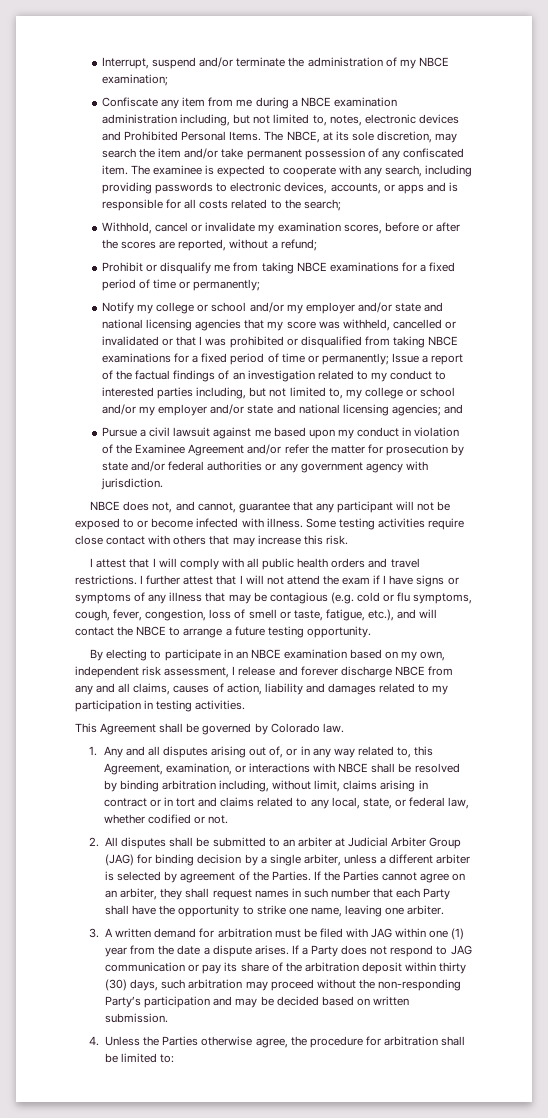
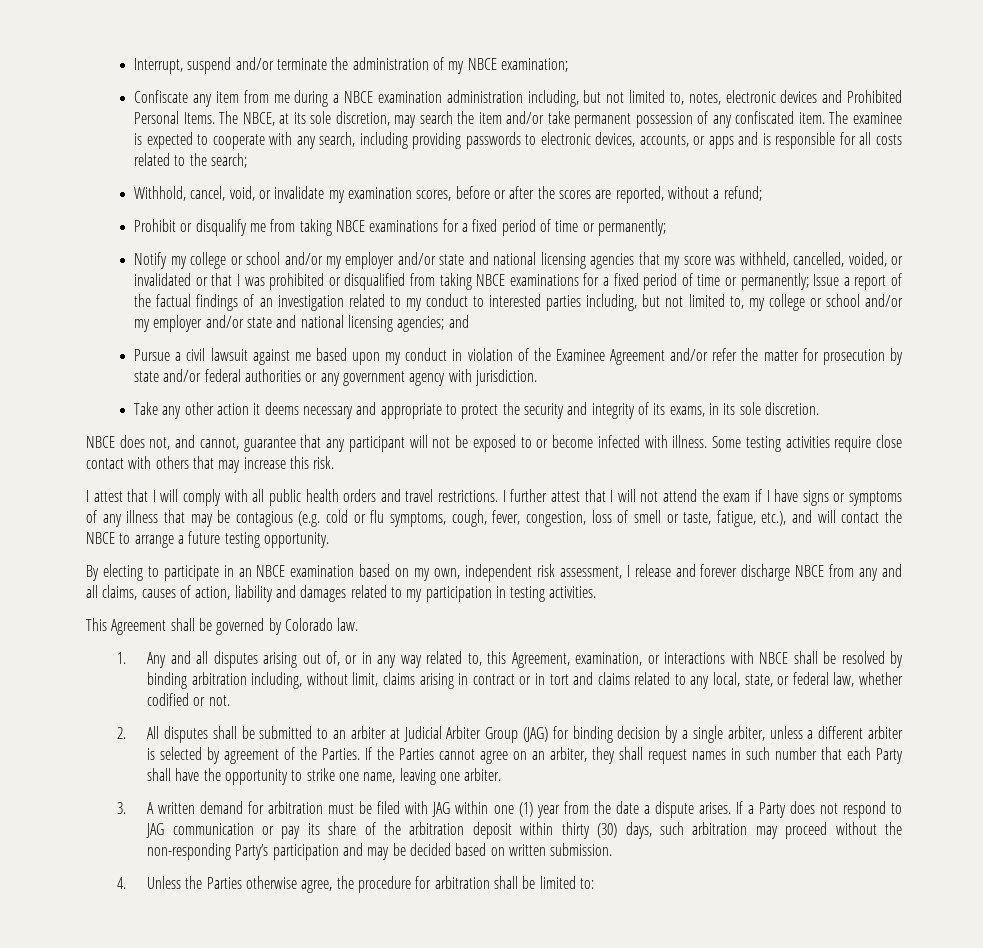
[155,222,189,232] cancel -> [190,186,255,201] cancel, void,
[392,319,442,329] cancelled -> [793,252,887,267] cancelled, voided,
(163, 484) none -> [134,402,819,419] // Take any other action it deems necessary and appropriate to protect the security and integrity of its exams, in its sole discretion.

